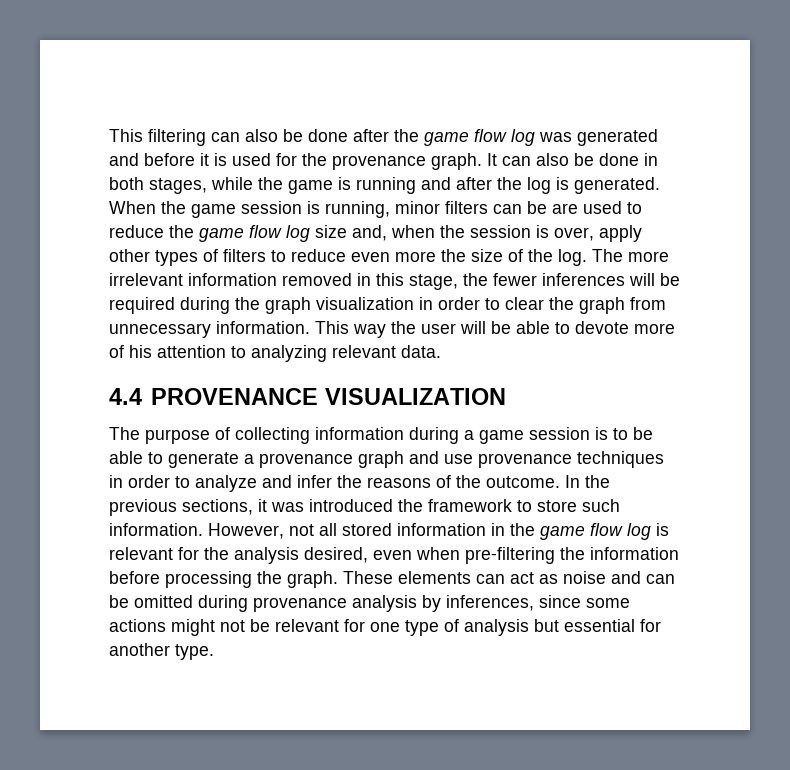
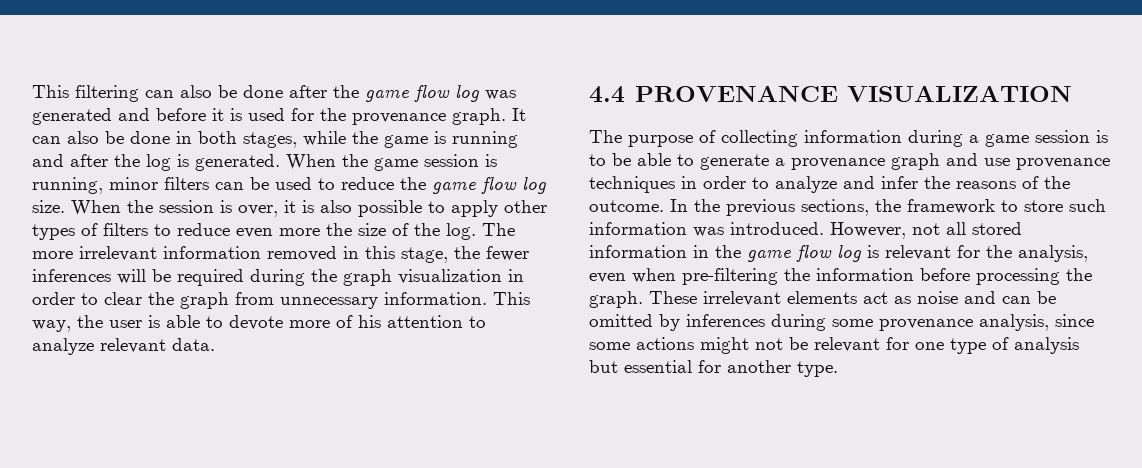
[552,203,578,214] are -> (269, 183) none
[315,225,435,241] size and, when -> [32,200,121,216] size. When
(594, 234) none -> [284,200,445,217] it is also possible to
[353,324,386,338] way -> [32,320,71,332] way,
[460,321,511,334] will be -> [148,315,160,328] is
[251,345,327,362] analyzing -> [32,338,94,355] analyze
[258,499,393,512] it was introduced -> (869, 207) none
[109,523,203,536] information. -> [589,222,824,237] information was introduced.
[234,547,368,564] analysis desired, -> [1018,245,1088,262] analysis,
[398,571,505,584] elements can -> [703,291,857,306] irrelevant elements
[198,595,534,612] during provenance analysis by inferences, -> [659,314,1049,331] by inferences during some provenance analysis,

